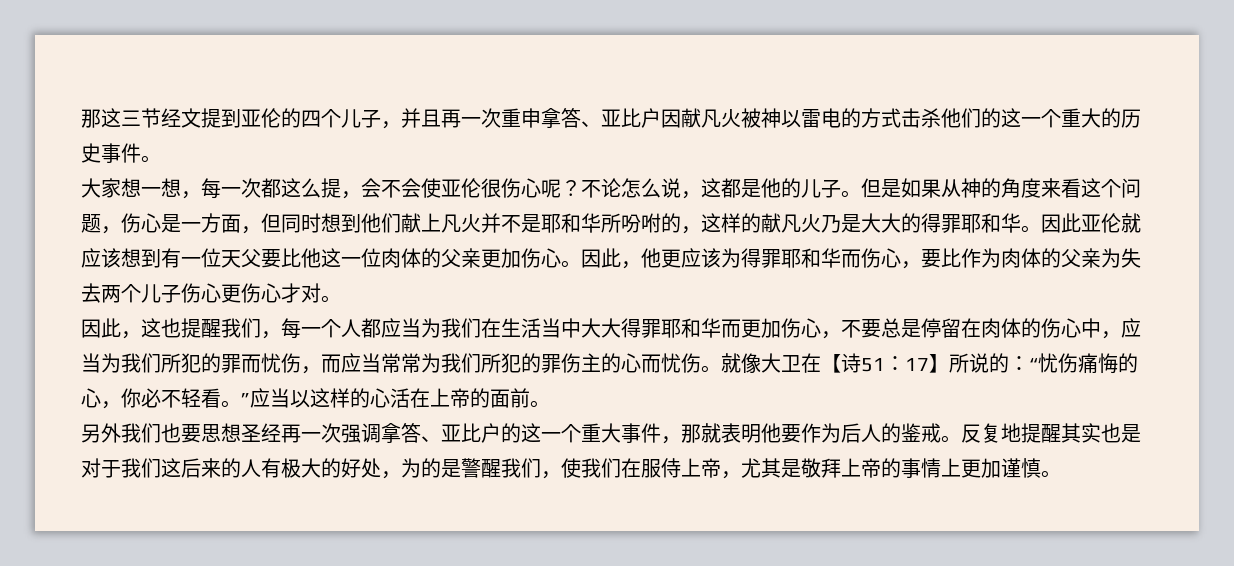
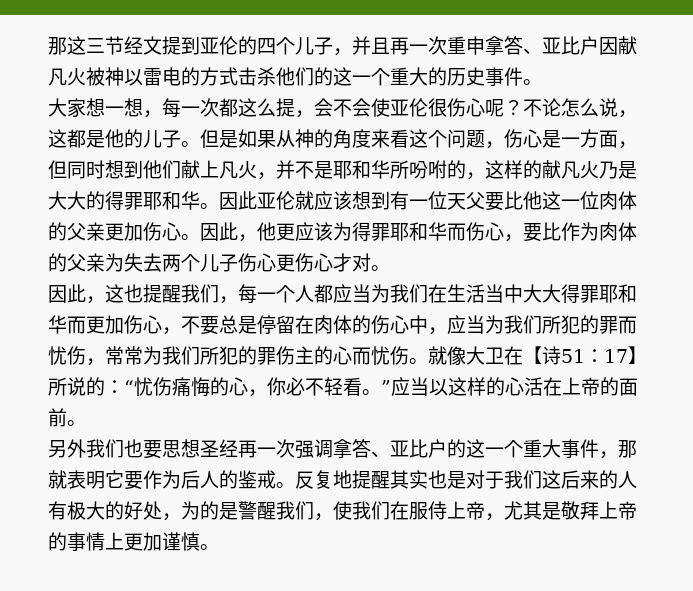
(481, 223) none -> [257,172,276,180] ，
[321,353,381,373] 而应当 -> (105, 362) none
[761,423,781,443] 他 -> [105,470,124,488] 它

